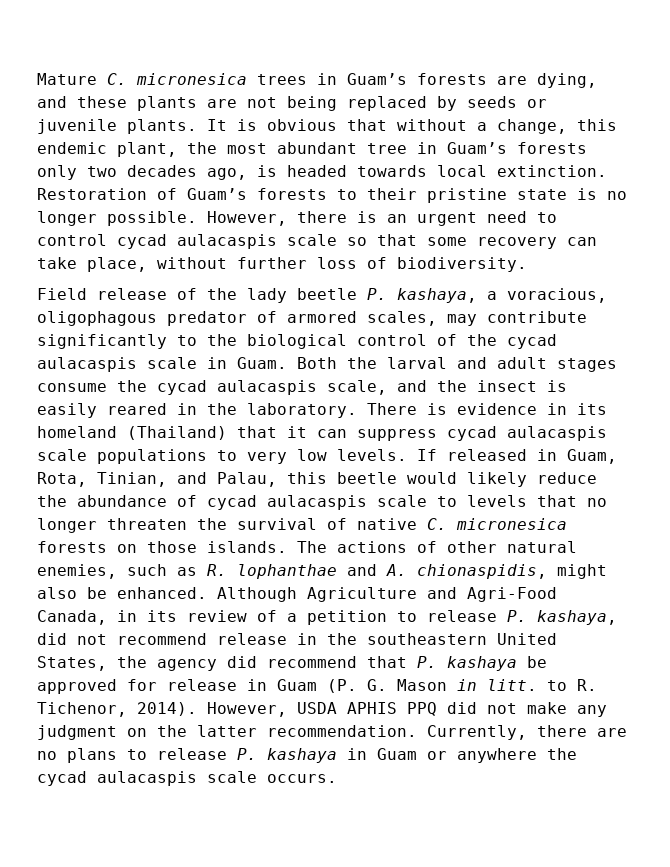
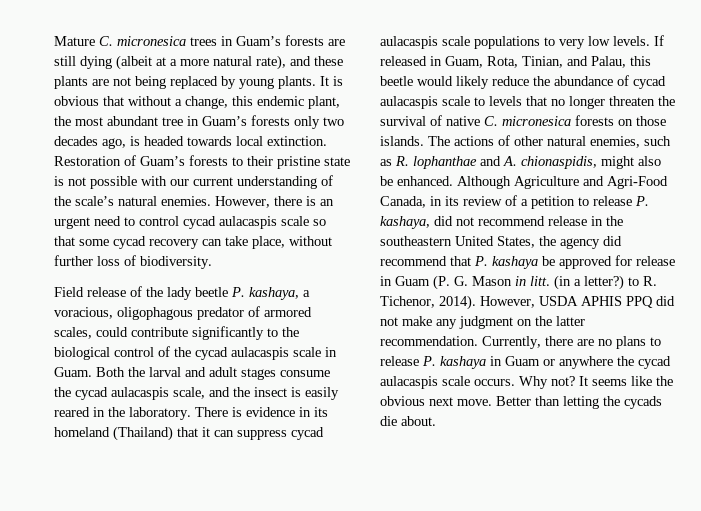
[537,73,597,88] dying, -> [54,55,286,70] still dying (albeit at a more natural rate),
[467,96,547,108] [37,119,117,134] seeds or juvenile -> [239,78,274,89] young
[607,191,627,200] [37,211,197,226] no longer possible. -> [68,175,333,189] [54,196,211,206] not possible with our current understanding of the scale’s natural enemies.
(467, 241) none -> [113,236,146,249] cycad
[447,314,477,326] may -> [96,327,128,337] could
(537, 685) none -> [554,275,624,290] (in a letter?)
(337, 778) none -> [519,376,673,389] [380,396,662,409] [380,416,436,426] Why not? It seems like the obvious next move. Better than letting the cycads die about.

